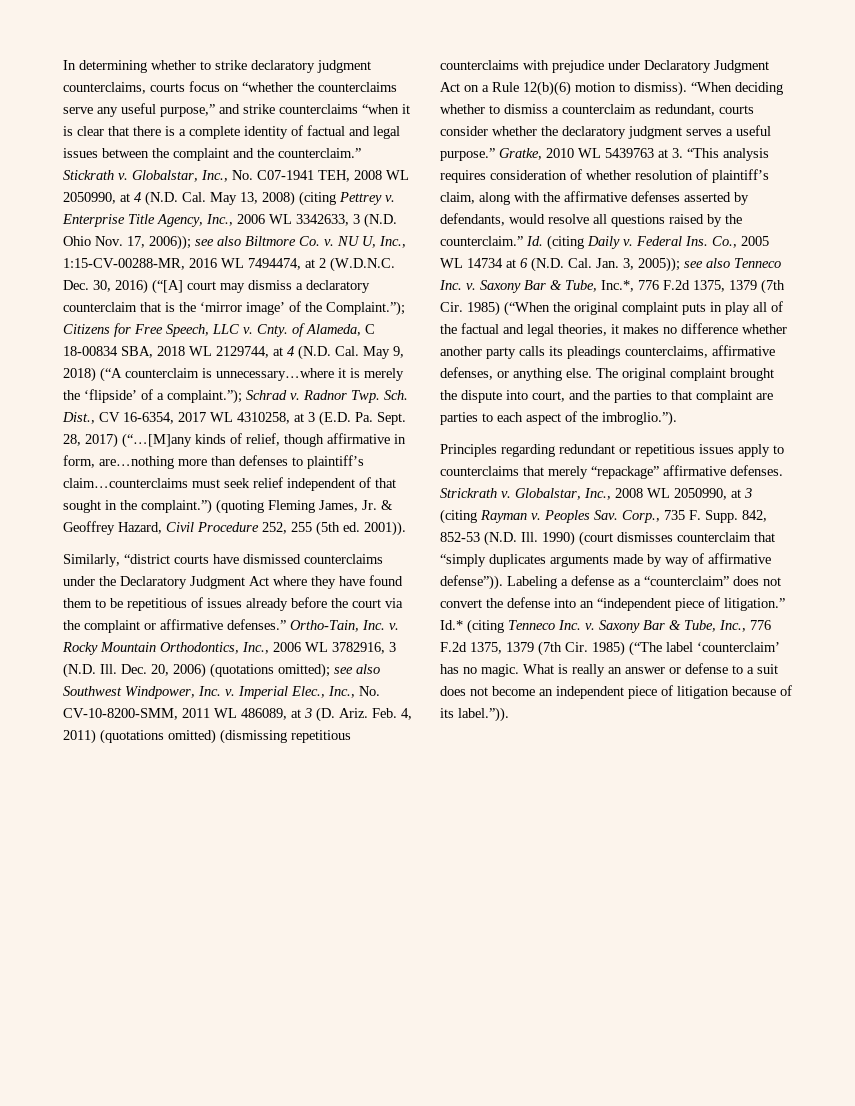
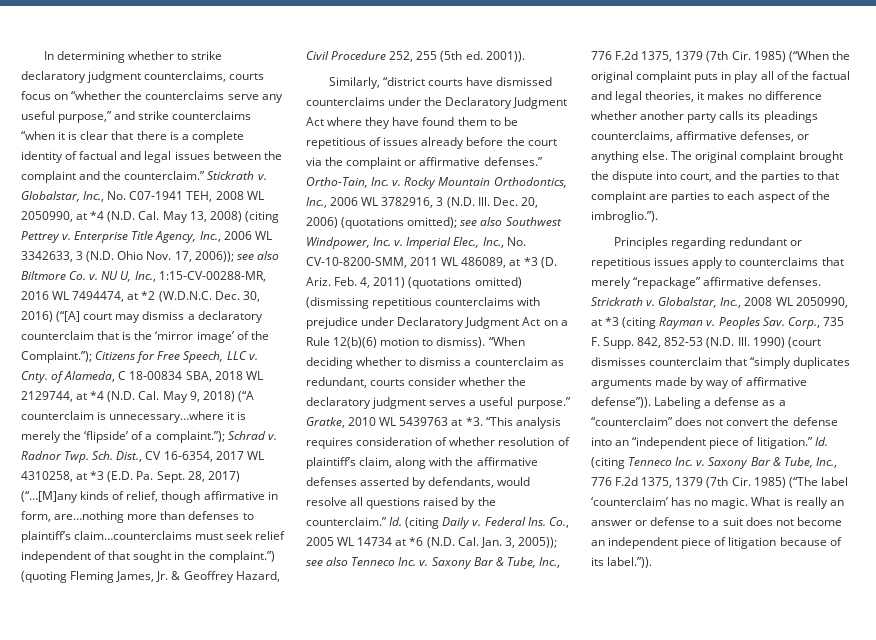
[134,192,141,202] 4 -> [90,211,105,220] *4
[319,258,326,268] 2 -> [141,291,156,300] *2
[287,346,294,356] 4 -> [90,391,105,400] *4
[308,412,315,422] 3 -> [90,471,105,480] *3
[304,708,312,718] 3 -> [523,257,538,266] *3
[672,148,683,158] 3. -> [465,417,483,426] *3.
[520,258,528,268] 6 -> [409,537,424,546] *6
[601,280,634,292] Inc.*, -> [538,557,560,568] Inc.,
[744,488,752,498] 3 -> [605,317,620,326] *3
[440,620,463,630] Id.* -> [814,437,828,446] Id.

